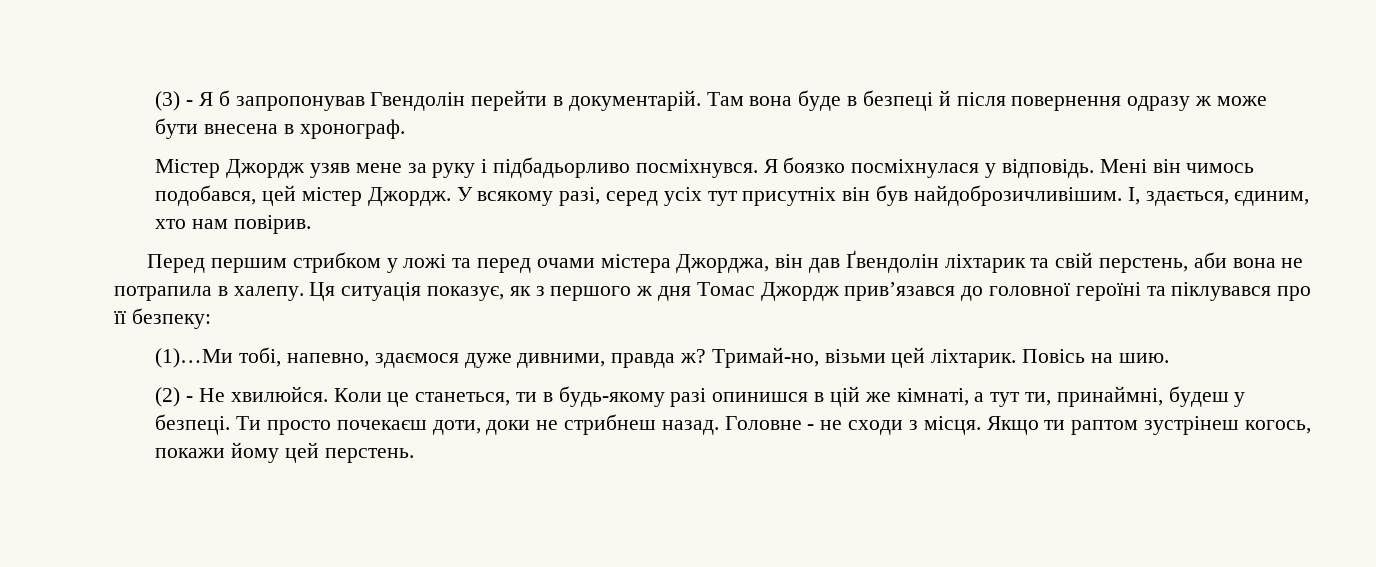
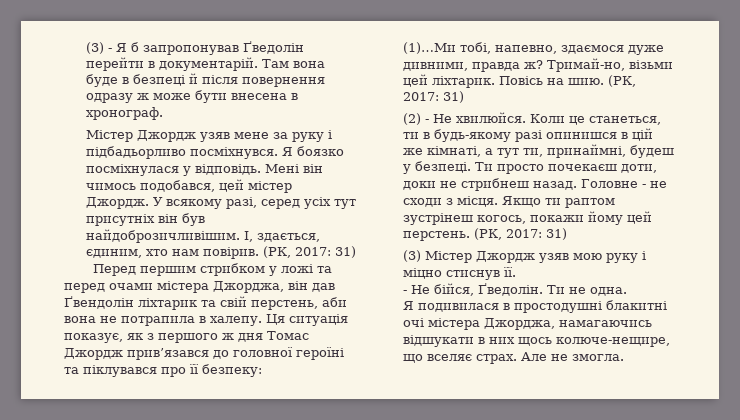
[370,92,466,111] Гвендолін -> [243,41,305,54] Ґведолін
(312, 224) none -> [263,246,357,258] (РК, 2017: 31)
(1169, 358) none -> [608,75,637,87] [403,91,465,103] (РК, 2017: 31)
(414, 455) none -> [474,228,568,240] [403,250,647,263] [403,267,517,280] [403,283,628,296] [403,300,668,313] [403,318,653,330] [403,335,671,347] [403,352,625,364] (РК, 2017: 31) // (3) Містер Джордж узяв мою руку і міцно стиснув її. // - Не бійся, Ґведолін. Ти не одна. // Я подивилася в простодушні блакитні очі містера Джорджа, намагаючись відшукати в них щось колюче-нещире, що вселяє страх. Але не змогла.

